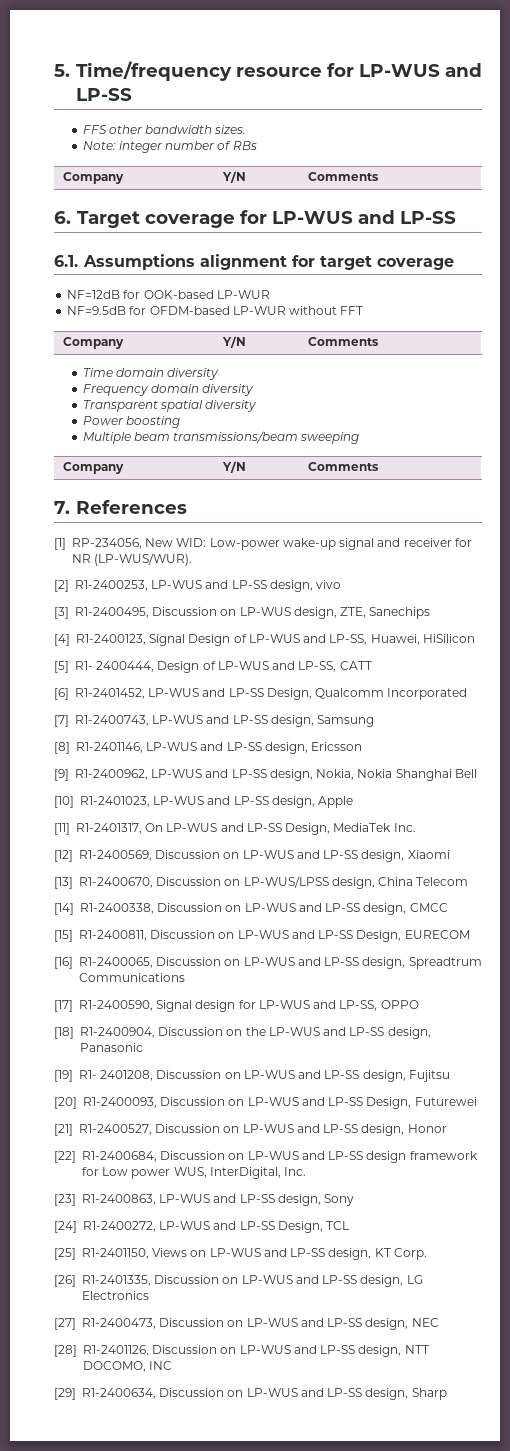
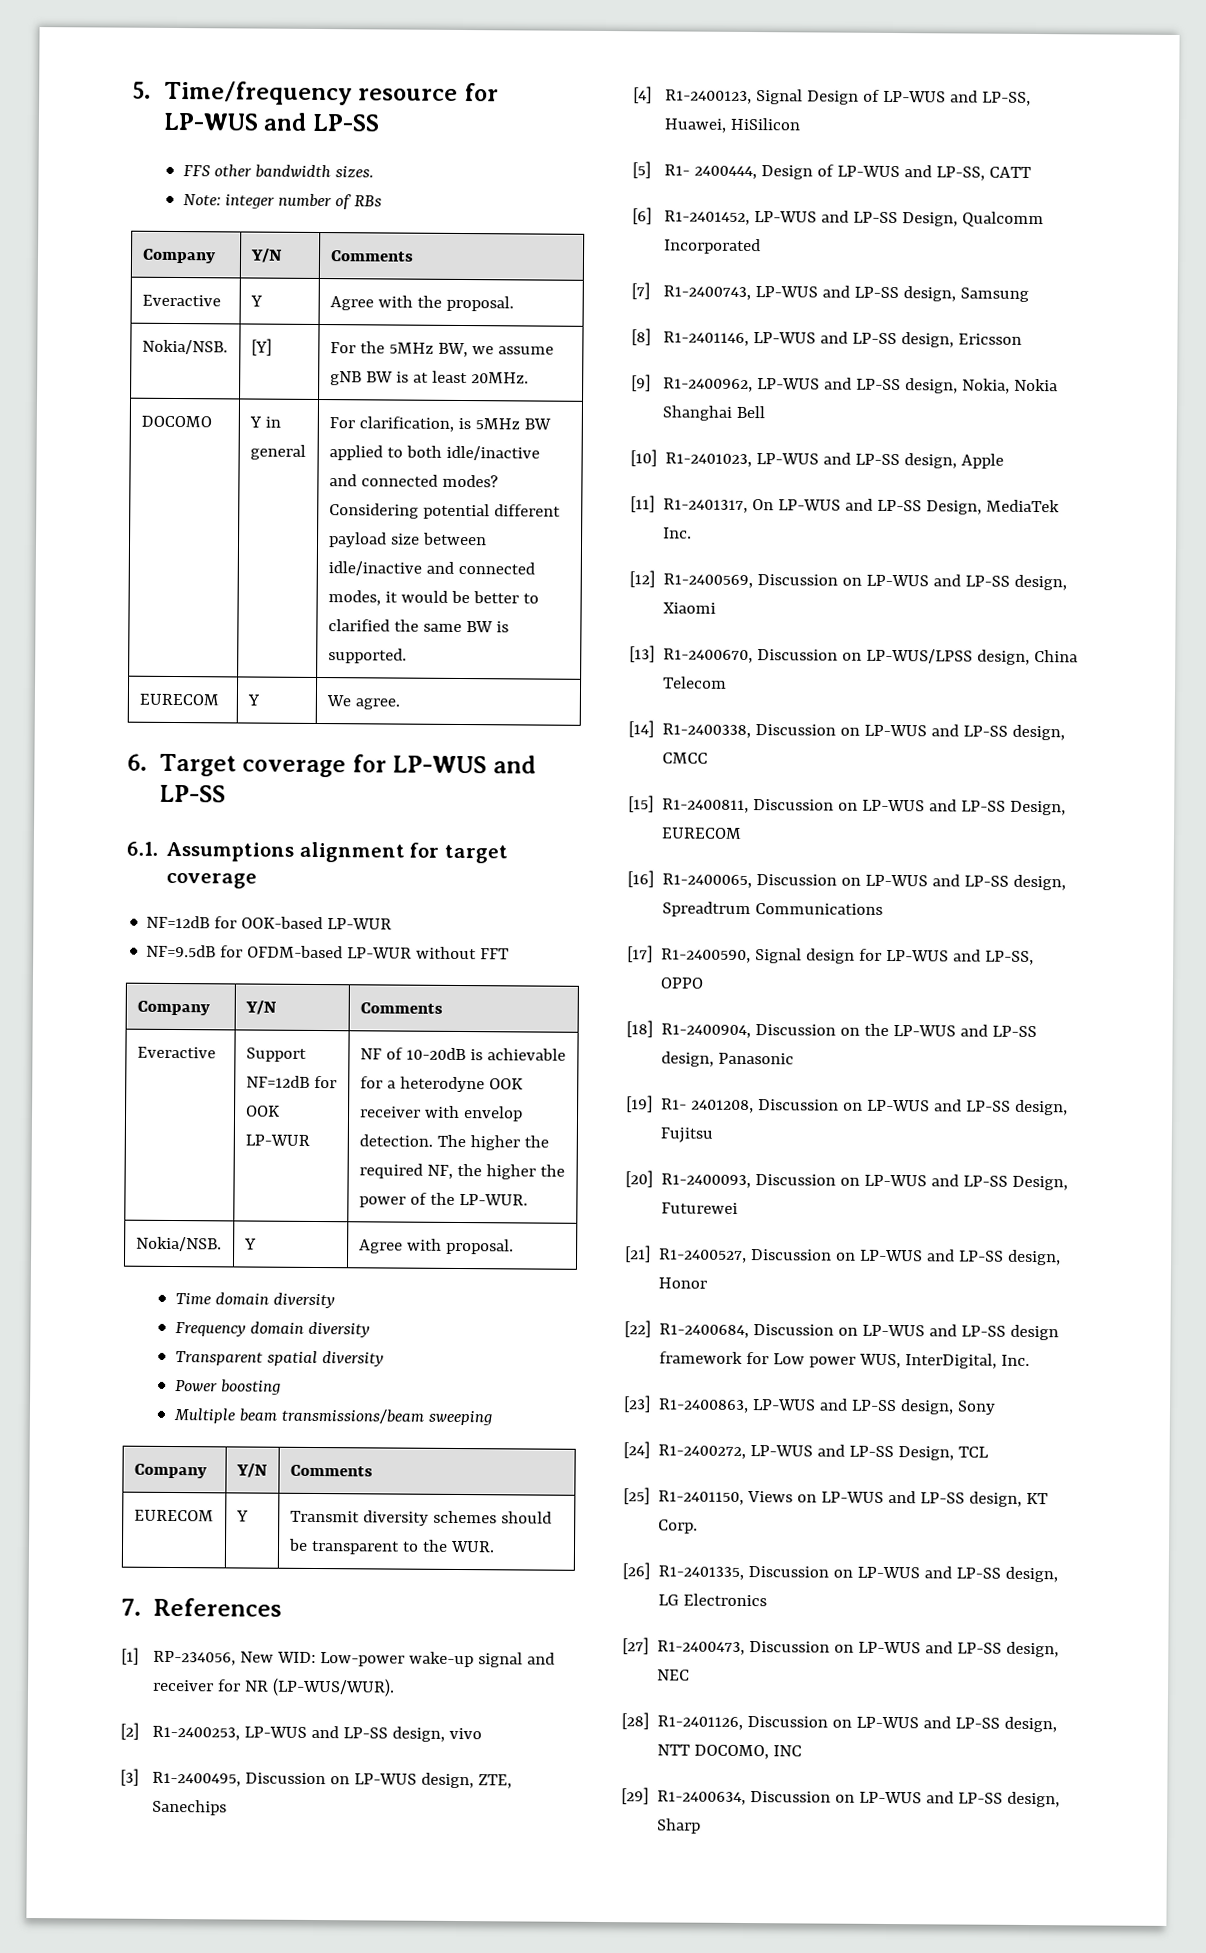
(379, 176) none -> [141,294,221,307] [249,295,263,307] [329,295,514,312] [141,339,228,355] [250,338,272,356] [329,341,554,358] [329,370,529,386] [140,415,212,428] [248,416,281,428] [249,444,306,460] [328,416,551,432] [328,445,540,461] [328,474,498,488] [328,503,561,520] [327,532,487,548] [327,561,535,576] [327,590,539,606] [327,619,509,633] [327,648,407,664] [138,693,219,706] [246,694,260,706] [325,695,400,710] // Everactive | Y | Agree with the proposal. // Nokia/NSB. | [Y] | For the 5MHz BW, we assume gNB BW is at least 20MHz. // DOCOMO | Y in general | For clarification, is 5MHz BW applied to both idle/inactive and connected modes? Considering potential different payload size between idle/inactive and connected modes, it would be better to clarified the same BW is supported. // EURECOM | Y | We agree.
(379, 341) none -> [136,1046,216,1059] [245,1047,307,1062] [245,1075,337,1089] [245,1105,280,1117] [244,1134,310,1146] [359,1047,566,1061] [359,1076,523,1093] [359,1105,523,1122] [358,1134,549,1151] [358,1163,565,1180] [358,1192,528,1208] [135,1236,222,1252] [243,1238,257,1250] [358,1238,514,1255] // Everactive | Support NF=12dB for OOK LP-WUR | NF of 10-20dB is achievable for a heterodyne OOK receiver with envelop detection. The higher the required NF, the higher the power of the LP-WUR. // Nokia/NSB. | Y | Agree with proposal.
(379, 466) none -> [133,1509,214,1522] [235,1510,249,1522] [289,1510,552,1526] [287,1538,495,1555] // EURECOM | Y | Transmit diversity schemes should be transparent to the WUR.

